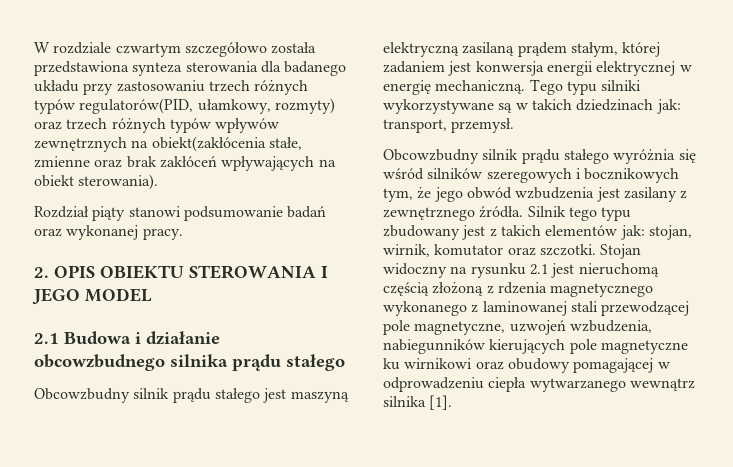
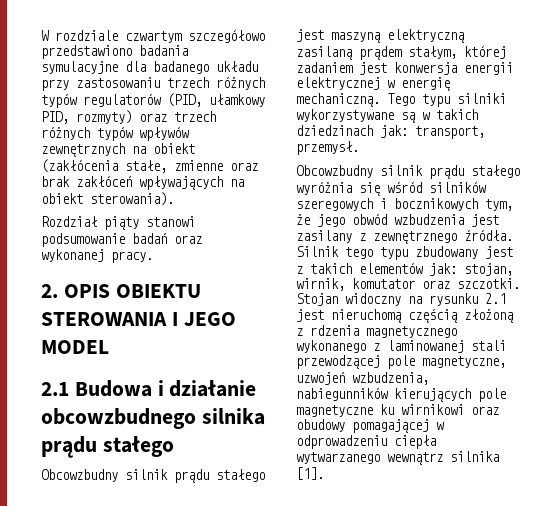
[271,42,317,54] [34,61,258,76] została przedstawiona synteza sterowania -> [41,45,188,59] [41,61,118,74] przedstawiono badania symulacyjne
[79,98,271,114] regulatorów(PID, ułamkowy, -> [83,93,265,107] [41,111,69,124] regulatorów (PID, ułamkowy PID,
[151,136,266,152] obiekt(zakłócenia -> [153,143,195,154] [41,159,118,173] obiekt (zakłócenia

